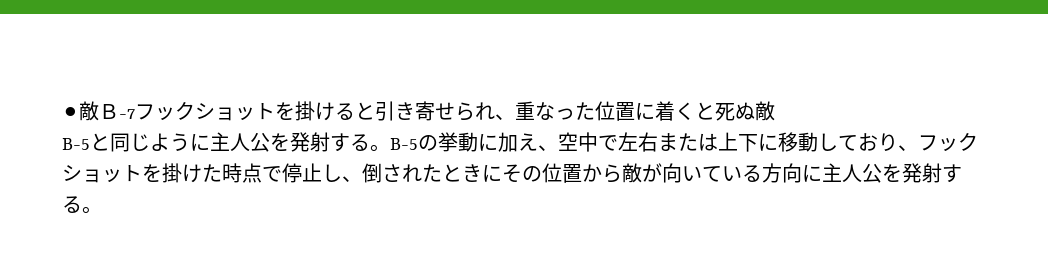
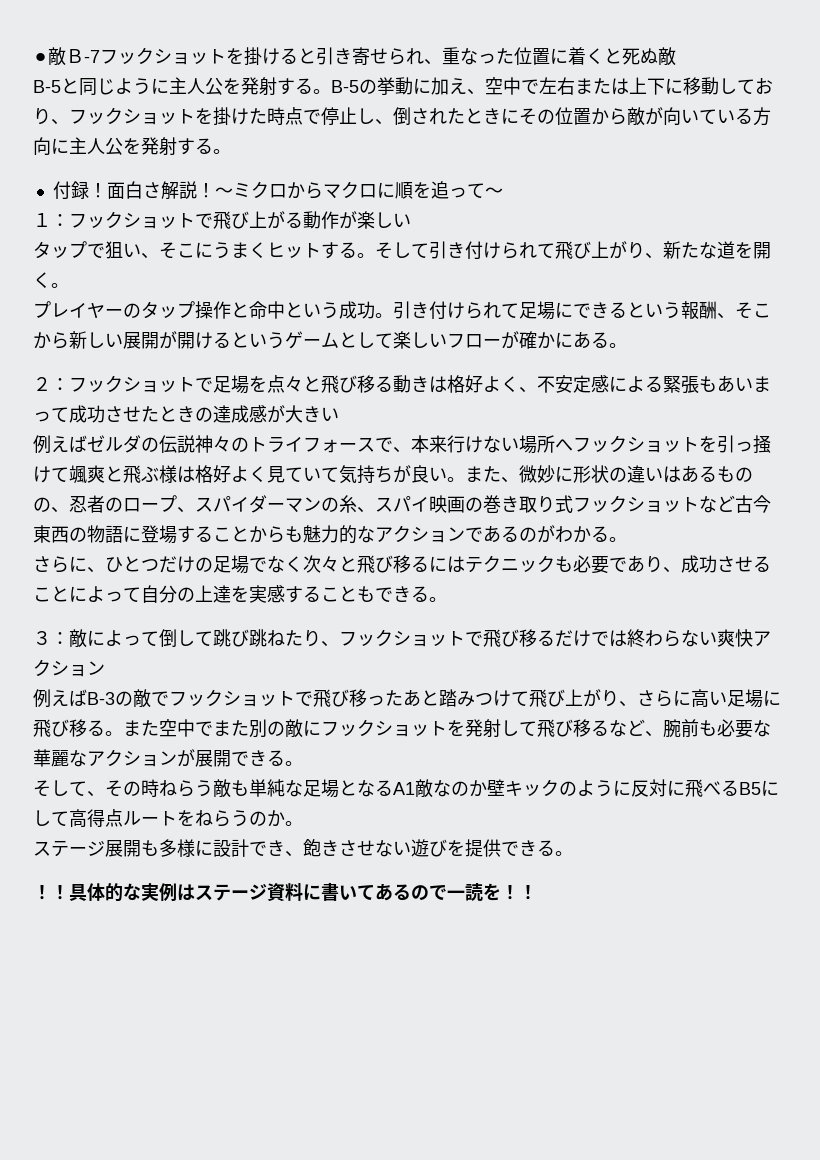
(102, 210) none -> [52,181,503,200] [33,211,411,229] [33,241,771,260] [33,272,69,288] [33,301,771,320] [33,331,627,349] [33,375,771,394] [33,405,339,423] [33,435,771,454] [33,465,753,484] [33,495,771,513] [33,525,627,544] [33,555,771,574] [33,585,447,603] [33,629,771,648] [33,659,105,677] [33,689,781,708] [33,719,771,738] [33,749,303,767] [33,779,779,798] [33,809,303,828] [33,838,573,857] [33,882,537,902] // 付録！面白さ解説！～ミクロからマクロに順を追って～ // １：フックショットで飛び上がる動作が楽しい // タップで狙い、そこにうまくヒットする。そして引き付けられて飛び上がり、新たな道を開く。 // プレイヤーのタップ操作と命中という成功。引き付けられて足場にできるという報酬、そこから新しい展開が開けるというゲームとして楽しいフローが確かにある。 // ２：フックショットで足場を点々と飛び移る動きは格好よく、不安定感による緊張もあいまって成功させたときの達成感が大きい // 例えばゼルダの伝説神々のトライフォースで、本来行けない場所へフックショットを引っ掻けて颯爽と飛ぶ様は格好よく見ていて気持ちが良い。また、微妙に形状の違いはあるものの、忍者のロープ、スパイダーマンの糸、スパイ映画の巻き取り式フックショットなど古今東西の物語に登場することからも魅力的なアクションであるのがわかる。 // さらに、ひとつだけの足場でなく次々と飛び移るにはテクニックも必要であり、成功させることによって自分の上達を実感することもできる。 // ３：敵によって倒して跳び跳ねたり、フックショットで飛び移るだけでは終わらない爽快アクション // 例えばB-3の敵でフックショットで飛び移ったあと踏みつけて飛び上がり、さらに高い足場に飛び移る。また空中でまた別の敵にフックショットを発射して飛び移るなど、腕前も必要な華麗なアクションが展開できる。 // そして、その時ねらう敵も単純な足場となるA1敵なのか壁キックのように反対に飛べるB5にして高得点ルートをねらうのか。 // ステージ展開も多様に設計でき、飽きさせない遊びを提供できる。 // ！！具体的な実例はステージ資料に書いてあるので一読を！！

